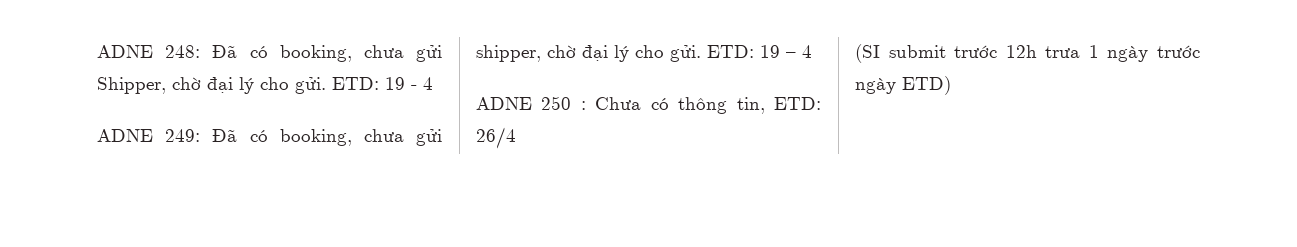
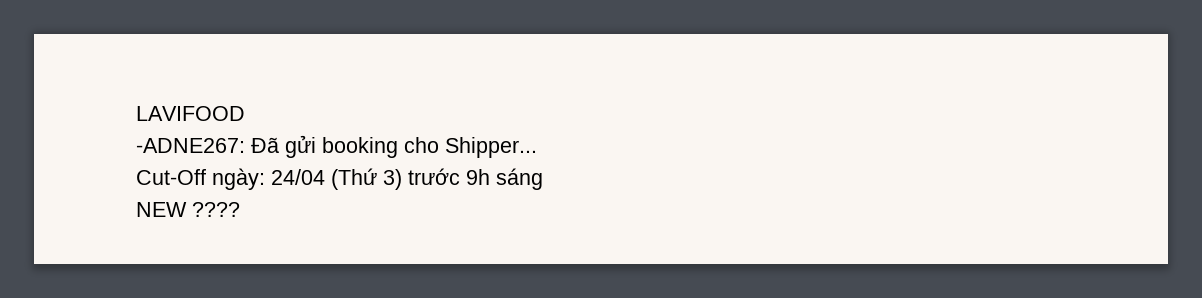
[97,45,442,62] [97,77,433,94] [97,129,442,146] [476,45,812,62] [476,96,821,114] [476,127,516,149] [855,44,1200,63] [855,76,951,95] ADNE 248: Đã có booking, chưa gửi Shipper, chờ đại lý cho gửi. ETD: 19 - 4 // ADNE 249: Đã có booking, chưa gửi shipper, chờ đại lý cho gửi. ETD: 19 – 4 // ADNE 250 : Chưa có thông tin, ETD: 26/4 // (SI submit trước 12h trưa 1 ngày trước ngày ETD) -> [136,106,245,121] [136,135,537,158] [136,168,543,190] [136,202,240,217] LAVIFOOD // -ADNE267: Đã gửi booking cho Shipper... // Cut-Off ngày: 24/04 (Thứ 3) trước 9h sáng // NEW ????

